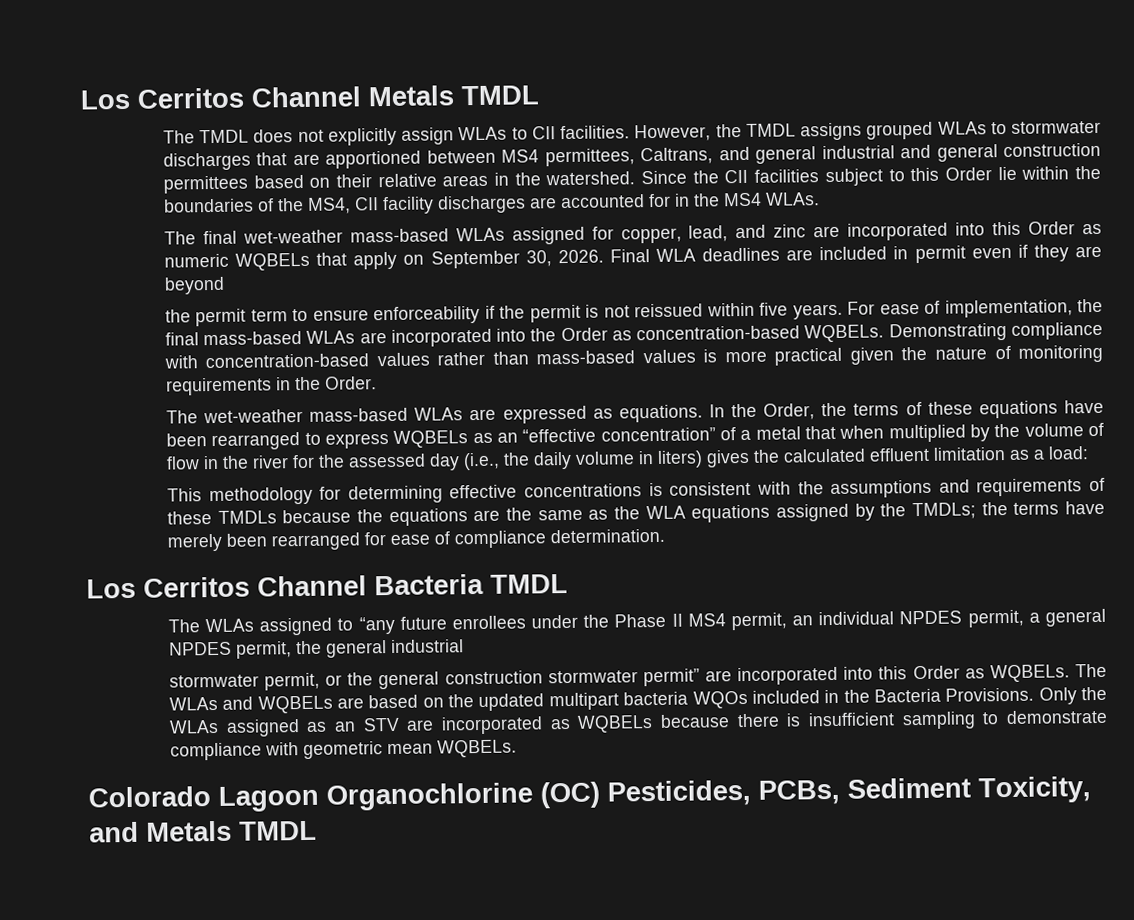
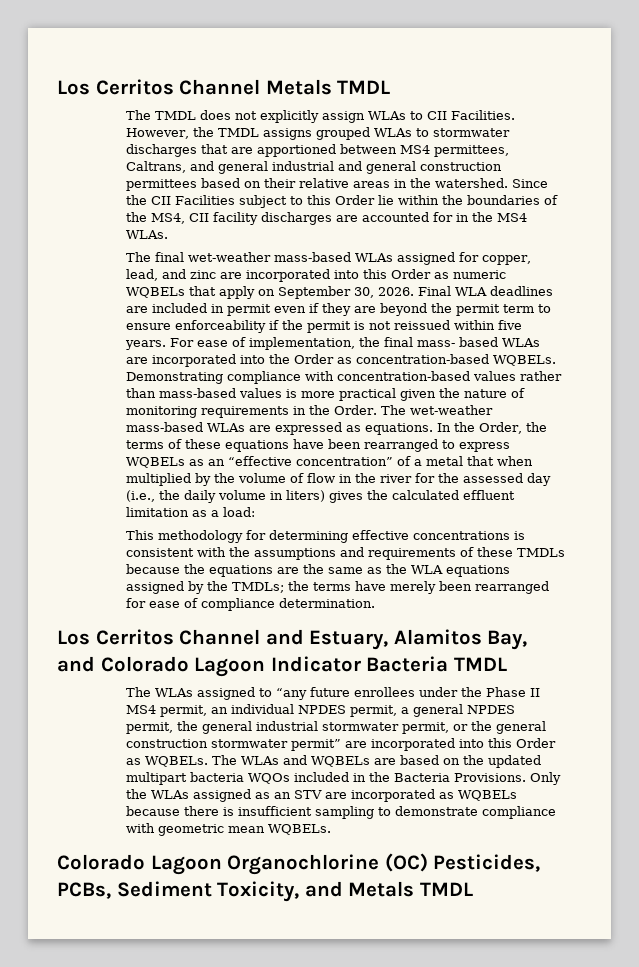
[560,125,631,140] facilities. -> [450,110,515,120] Facilities.
[754,169,820,183] facilities -> [174,195,235,205] Facilities
(225, 285) // -> (427, 309) none
[203,330,303,346] mass-based -> [416,337,498,347] mass- based
(377, 383) // -> (377, 410) none
(367, 586) none -> [265,629,528,650] [57,656,361,677] and Estuary, Alamitos Bay, and Colorado Lagoon Indicator
(464, 646) // -> (318, 726) none

